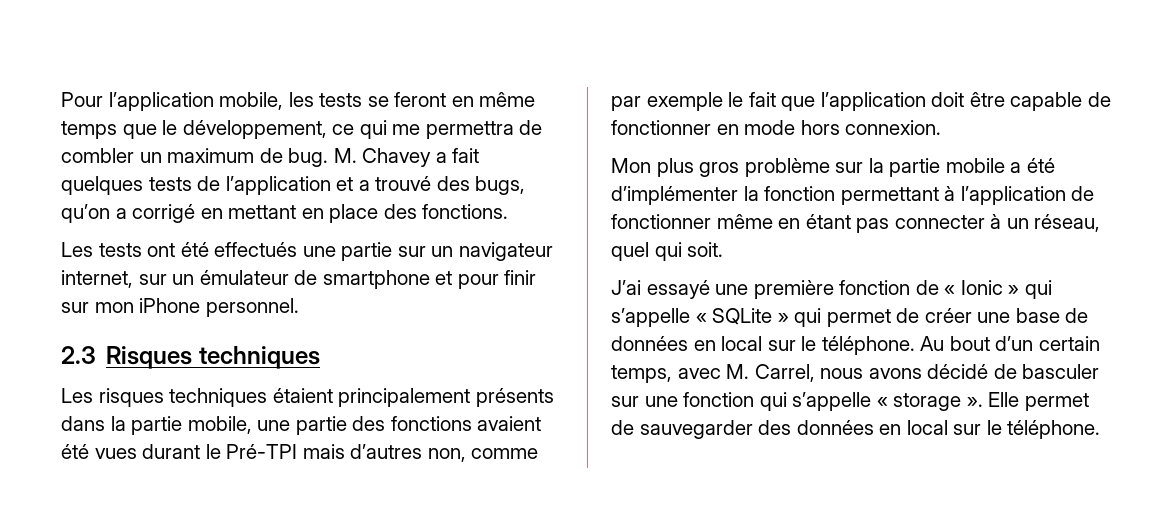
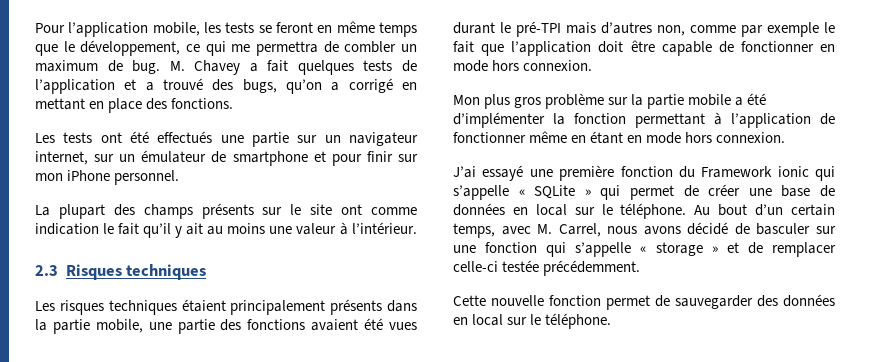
(299, 307) none -> [35,203,418,219] [35,222,417,238] // La plupart des champs présents sur le site ont comme indication le fait qu’il y ait au moins une valeur à l’intérieur.
[226,444,298,459] Pré-TPI -> [516,21,561,37] pré-TPI
[856,214,1101,233] [611,242,724,261] pas connecter à un réseau, quel qui soit. -> [627,132,786,144] en mode hors connexion.
[915,280,1020,295] de « Ionic » -> [678,166,809,178] du Framework ionic
[966,392,1020,407] ». Elle -> [711,242,836,257] [453,260,641,276] [453,295,601,306] » et de remplacer celle-ci testée précédemment. // Cette nouvelle fonction

